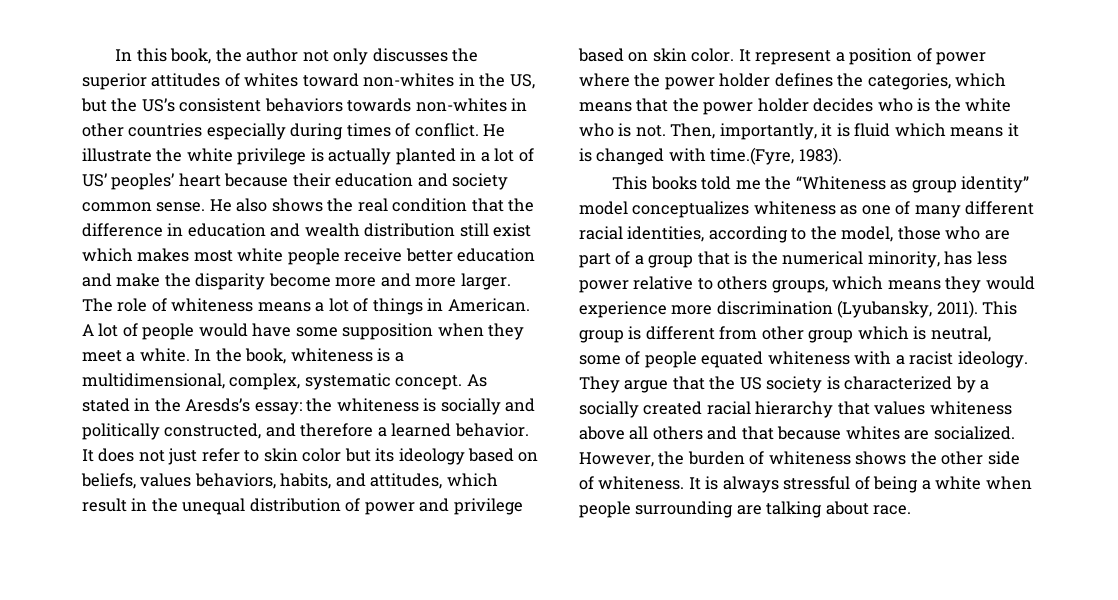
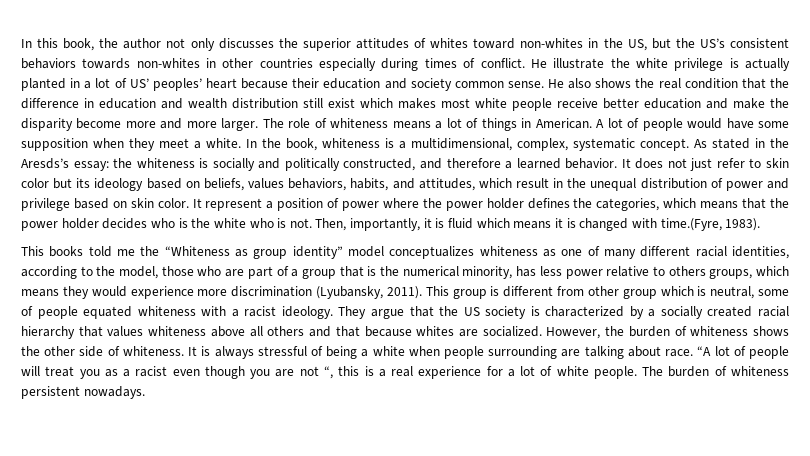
(912, 510) none -> [697,346,790,359] [21,366,789,379] [21,386,145,399] “A lot of people will treat you as a racist even though you are not “, this is a real experience for a lot of white people. The burden of whiteness persistent nowadays.

